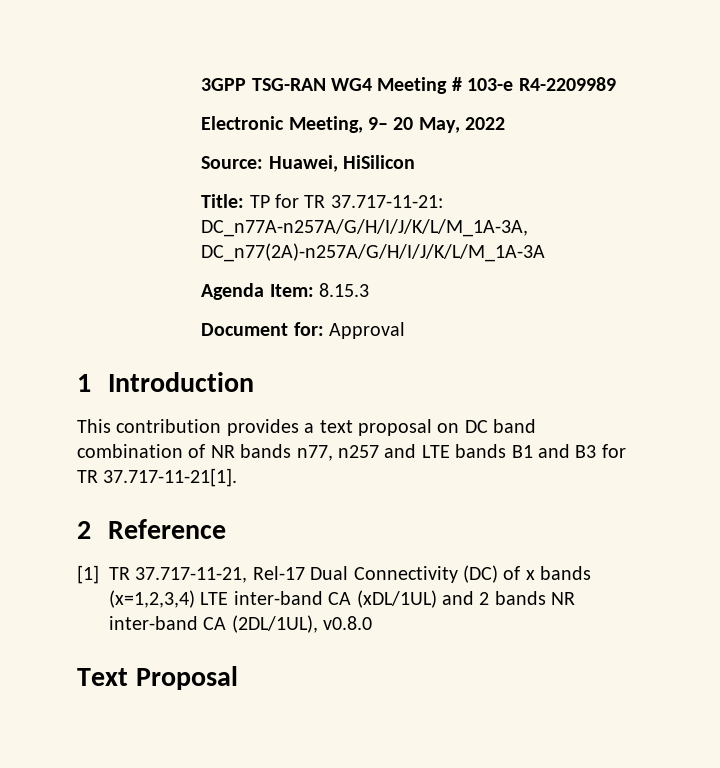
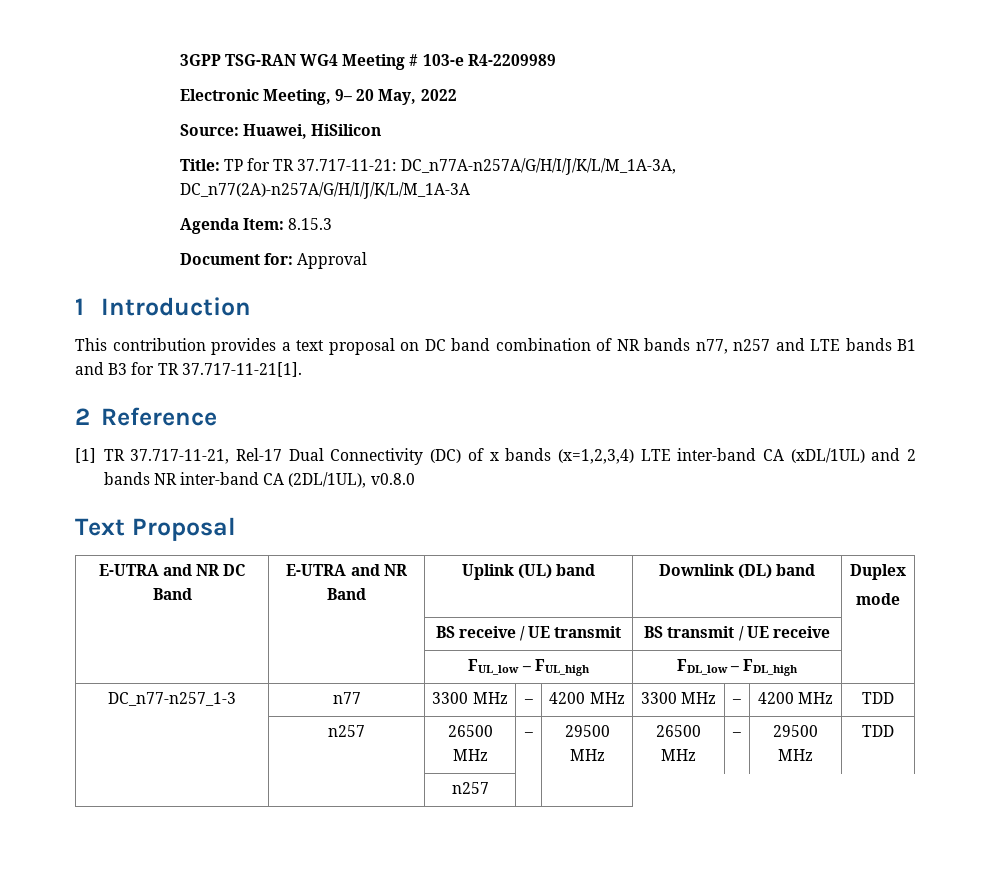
(238, 678) none -> [98,564,246,576] [152,588,192,600] [286,564,408,576] [327,588,366,600] [461,564,596,580] [658,564,816,579] [850,564,906,580] [856,593,900,605] [435,626,622,641] [644,626,830,641] [468,659,590,676] [676,659,799,676] [108,692,236,706] [332,692,361,704] [432,692,508,704] [523,699,533,704] [549,692,625,704] [640,692,717,704] [732,699,741,704] [757,692,834,704] [862,692,894,704] [328,725,365,737] [447,725,493,737] [452,749,488,761] [523,732,533,737] [564,725,610,737] [569,749,605,761] [656,725,701,737] [661,749,696,761] [732,732,741,737] [773,725,818,737] [778,749,813,761] [862,725,894,737] [451,782,489,794] // E-UTRA and NR DC Band | E-UTRA and NR Band | Uplink (UL) band | Downlink (DL) band | Duplex // mode // | | BS receive / UE transmit | BS transmit / UE receive | // | | FUL_low – FUL_high | FDL_low – FDL_high | // DC_n77-n257_1-3 | n77 | 3300 MHz | – | 4200 MHz | 3300 MHz | – | 4200 MHz | TDD // | n257 | 26500 MHz | – | 29500 MHz | 26500 MHz | – | 29500 MHz | TDD // | | n257 | |

